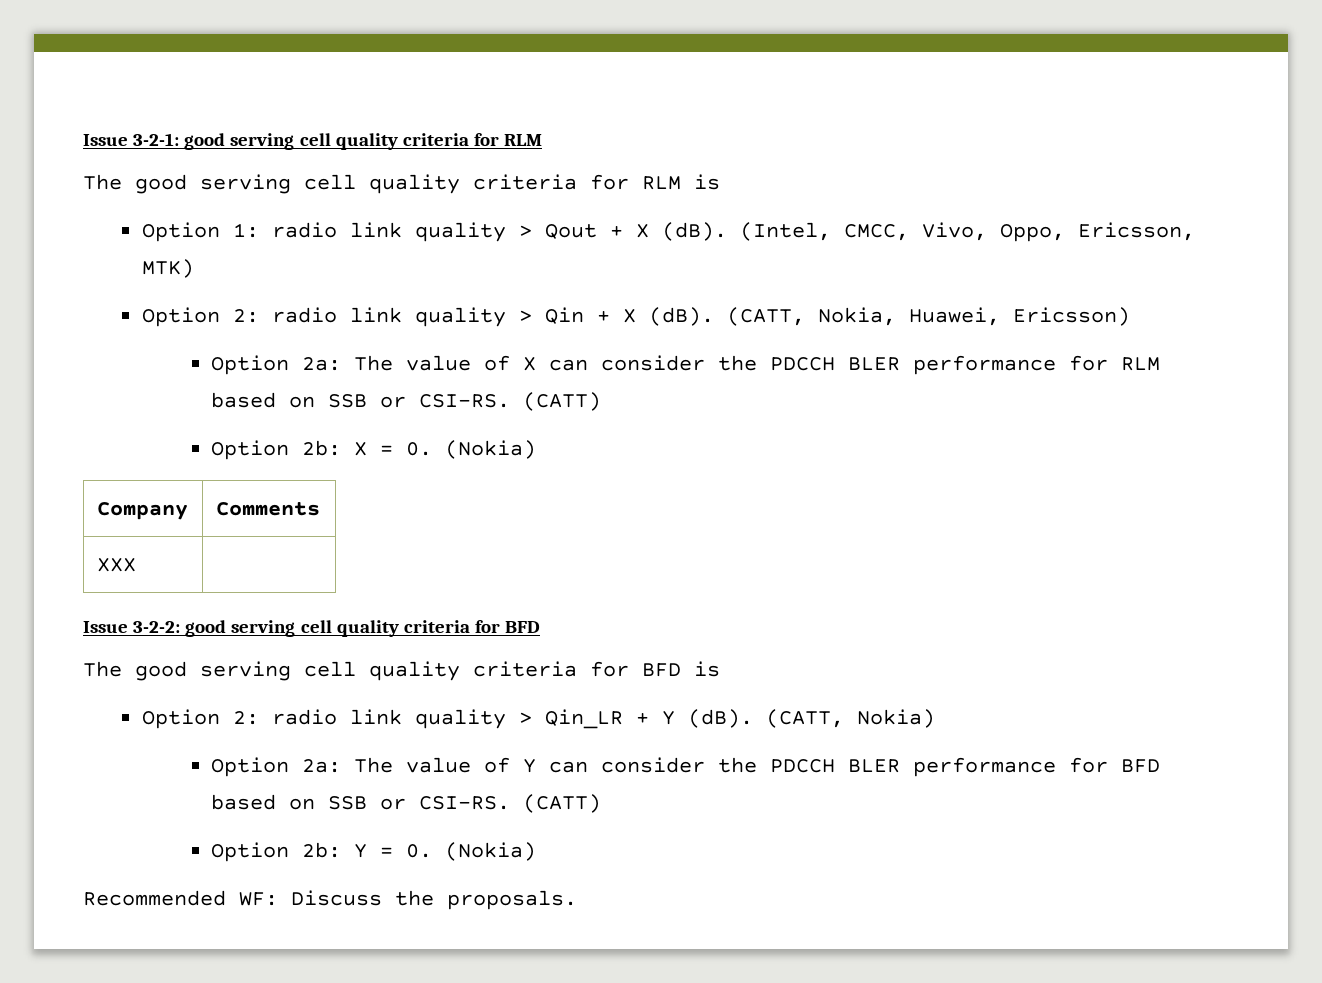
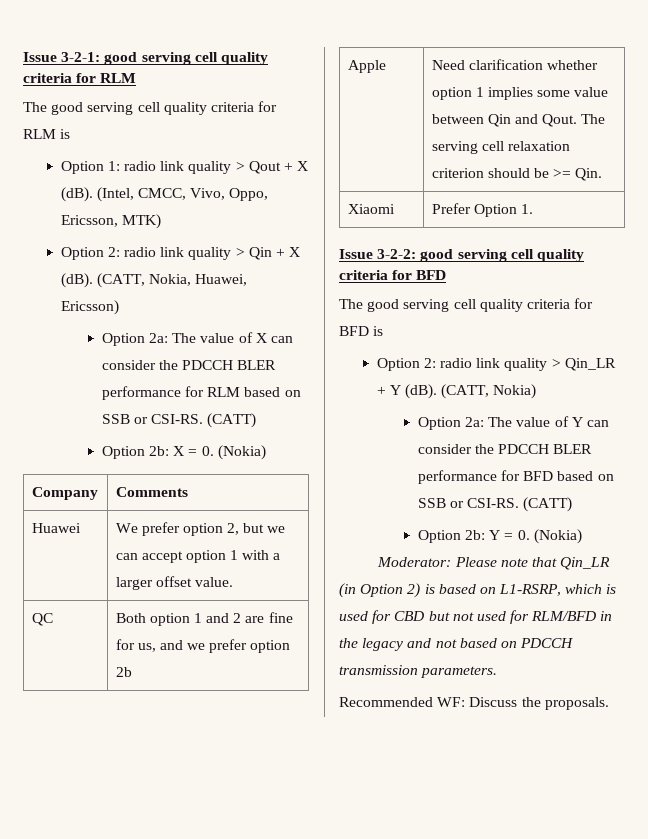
[96,558,136,572] XXX | -> [31,523,81,533] [115,522,286,536] [115,550,281,563] [115,576,233,590] [31,613,53,626] [115,612,293,626] [115,639,291,653] [115,667,132,677] [347,60,386,73] [431,59,598,70] [431,87,609,100] [431,114,606,127] [431,141,570,154] [431,168,603,181] [347,204,395,214] [431,203,533,217] Huawei | We prefer option 2, but we can accept option 1 with a larger offset value. // QC | Both option 1 and 2 are fine for us, and we prefer option 2b // Apple | Need clarification whether option 1 implies some value between Qin and Qout. The serving cell relaxation criterion should be >= Qin. // Xiaomi | Prefer Option 1.
(537, 851) none -> [377,557,611,570] [339,583,617,598] [339,610,613,624] [339,638,574,651] [339,665,498,678] // Moderator: Please note that Qin_LR (in Option 2) is based on L1-RSRP, which is used for CBD but not used for RLM/BFD in the legacy and not based on PDCCH transmission parameters.

